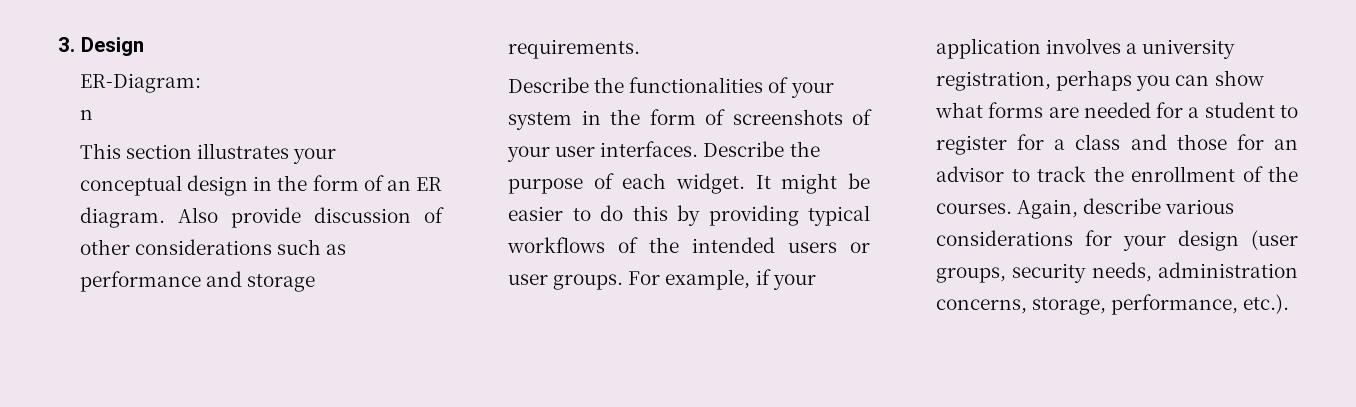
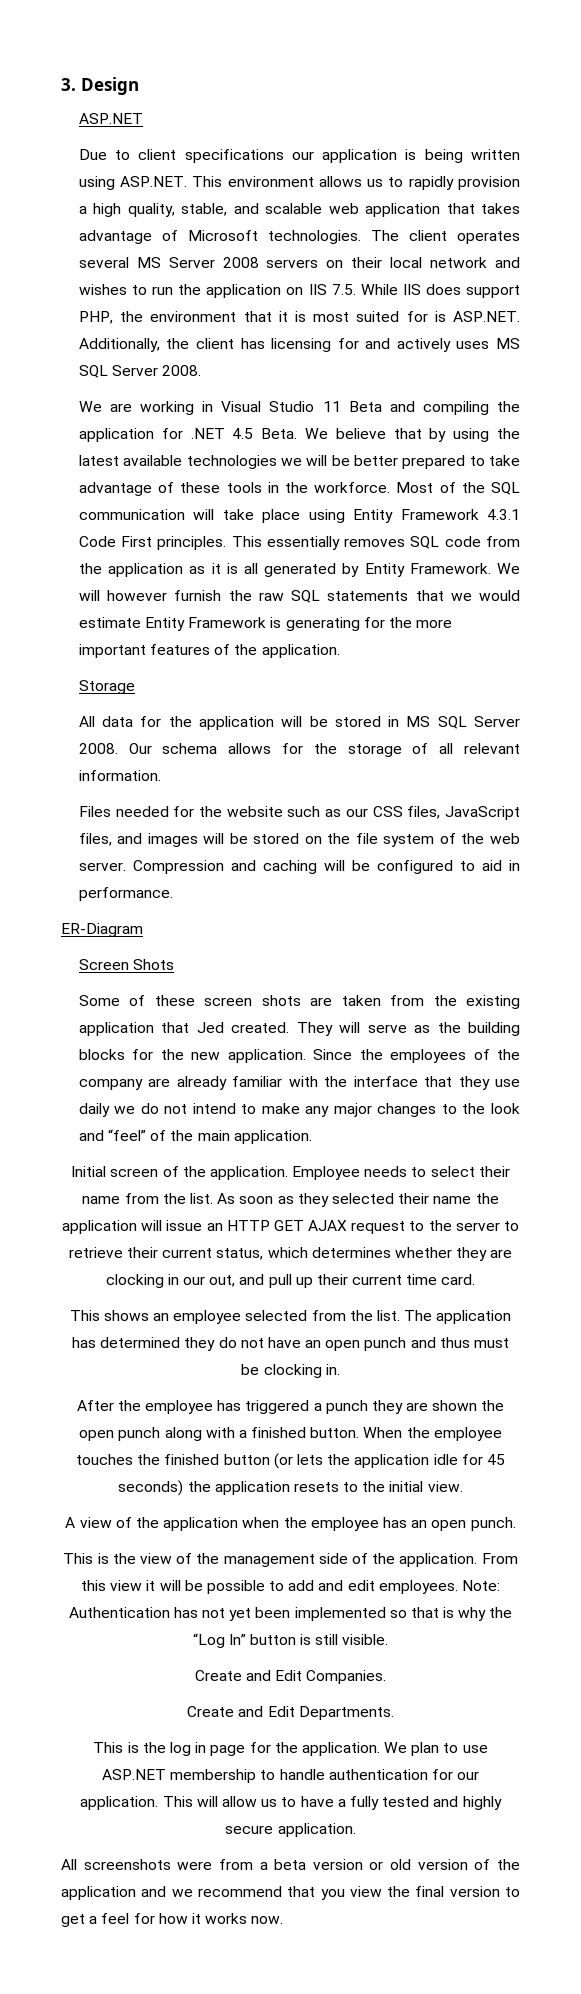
[80,73,202,93] [80,109,94,120] [80,143,337,164] [80,175,442,196] [80,207,444,228] [80,239,347,255] [80,271,316,292] [508,39,641,59] [508,77,834,98] [508,109,872,130] [507,141,820,162] [508,173,870,194] [508,205,870,226] [507,237,870,253] [508,269,816,290] [936,38,1236,59] [936,70,1264,91] [935,102,1298,118] [936,134,1298,155] [936,166,1298,182] [936,198,1235,219] [936,230,1298,251] [936,262,1298,283] [936,294,1290,315] ER-Diagram: // n // This section illustrates your conceptual design in the form of an ER diagram. Also provide discussion of other considerations such as performance and storage requirements. // Describe the functionalities of your system in the form of screenshots of your user interfaces. Describe the purpose of each widget. It might be easier to do this by providing typical workflows of the intended users or user groups. For example, if your application involves a university registration, perhaps you can show what forms are needed for a student to register for a class and those for an advisor to track the enrollment of the courses. Again, describe various considerations for your design (user groups, security needs, administration concerns, storage, performance, etc.). -> [78,113,143,124] [78,149,520,163] [78,176,520,190] [78,203,520,217] [78,230,520,244] [78,257,520,268] [78,284,520,298] [78,311,520,324] [78,338,520,352] [78,365,202,378] [78,401,520,415] [78,428,521,442] [78,455,521,469] [78,482,520,496] [78,509,520,523] [78,536,520,550] [78,563,520,577] [78,590,520,603] [78,617,453,631] [78,644,340,658] [78,680,135,694] [78,716,520,730] [78,743,520,757] [78,770,161,781] [78,806,520,820] [78,833,520,847] [78,860,520,874] [78,887,173,901] [61,923,143,937] [78,959,175,970] [78,995,520,1009] [78,1022,520,1036] [78,1049,520,1063] [78,1076,520,1090] [78,1103,520,1117] [78,1129,312,1144] [71,1166,510,1180] [82,1193,499,1207] [61,1220,520,1234] [68,1247,513,1261] [105,1274,476,1288] [69,1310,512,1324] [71,1337,510,1351] [241,1364,340,1378] [76,1400,505,1414] [79,1427,502,1441] [76,1453,505,1469] [118,1480,463,1496] [65,1517,516,1531] [63,1553,518,1567] [80,1580,501,1594] [68,1607,513,1621] [192,1633,389,1648] [194,1670,387,1684] [187,1706,394,1720] [93,1742,488,1756] [101,1769,480,1783] [80,1796,502,1810] [225,1823,356,1837] [61,1859,520,1870] [61,1886,520,1900] [61,1913,284,1927] ASP.NET // Due to client specifications our application is being written using ASP.NET. This environment allows us to rapidly provision a high quality, stable, and scalable web application that takes advantage of Microsoft technologies. The client operates several MS Server 2008 servers on their local network and wishes to run the application on IIS 7.5. While IIS does support PHP, the environment that it is most suited for is ASP.NET. Additionally, the client has licensing for and actively uses MS SQL Server 2008. // We are working in Visual Studio 11 Beta and compiling the application for .NET 4.5 Beta. We believe that by using the latest available technologies we will be better prepared to take advantage of these tools in the workforce. Most of the SQL communication will take place using Entity Framework 4.3.1 Code First principles. This essentially removes SQL code from the application as it is all generated by Entity Framework. We will however furnish the raw SQL statements that we would estimate Entity Framework is generating for the more important features of the application. // Storage // All data for the application will be stored in MS SQL Server 2008. Our schema allows for the storage of all relevant information. // Files needed for the website such as our CSS files, JavaScript files, and images will be stored on the file system of the web server. Compression and caching will be configured to aid in performance. // ER-Diagram // Screen Shots // Some of these screen shots are taken from the existing application that Jed created. They will serve as the building blocks for the new application. Since the employees of the company are already familiar with the interface that they use daily we do not intend to make any major changes to the look and “feel” of the main application. // Initial screen of the application. Employee needs to select their name from the list. As soon as they selected their name the application will issue an HTTP GET AJAX request to the server to retrieve their current status, which determines whether they are clocking in our out, and pull up their current time card. // This shows an employee selected from the list. The application has determined they do not have an open punch and thus must be clocking in. // After the employee has triggered a punch they are shown the open punch along with a finished button. When the employee touches the finished button (or lets the application idle for 45 seconds) the application resets to the initial view. // A view of the application when the employee has an open punch. // This is the view of the management side of the application. From this view it will be possible to add and edit employees. Note: Authentication has not yet been implemented so that is why the “Log In” button is still visible. // Create and Edit Companies. // Create and Edit Departments. // This is the log in page for the application. We plan to use ASP.NET membership to handle authentication for our application. This will allow us to have a fully tested and highly secure application. // All screenshots were from a beta version or old version of the application and we recommend that you view the final version to get a feel for how it works now.

